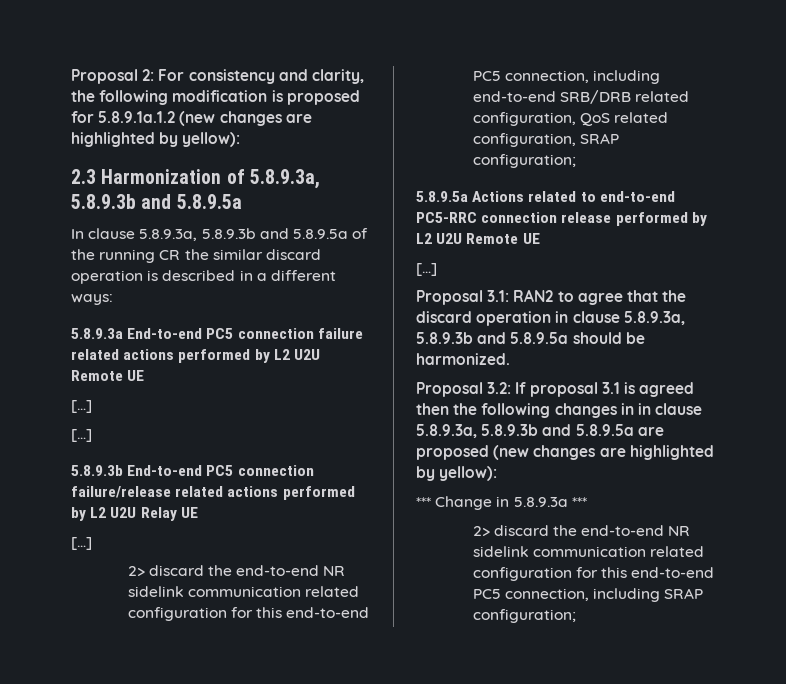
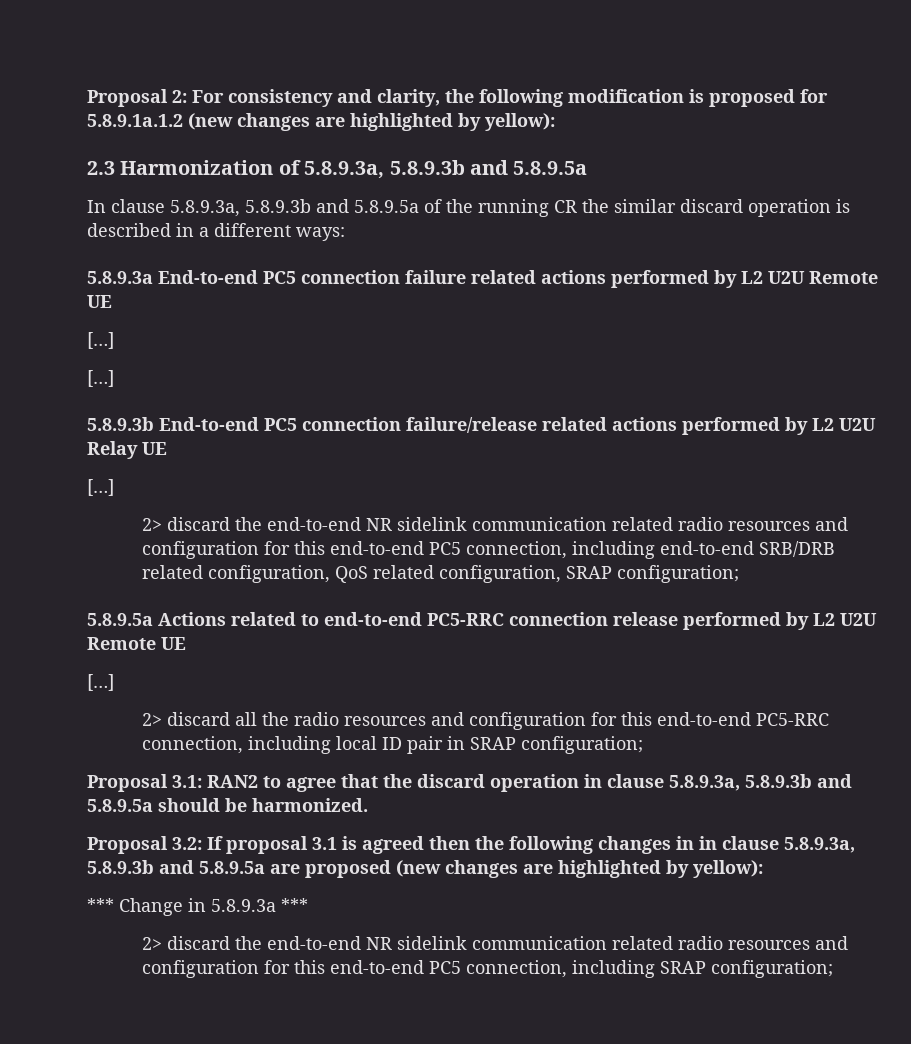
(359, 591) none -> [678,517,849,531] radio resources and
(437, 269) none -> [142,712,830,730] [142,736,644,754] // 2> discard all the radio resources and configuration for this end-to-end PC5-RRC connection, including local ID pair in SRAP configuration;
(704, 551) none -> [678,936,849,950] radio resources and

